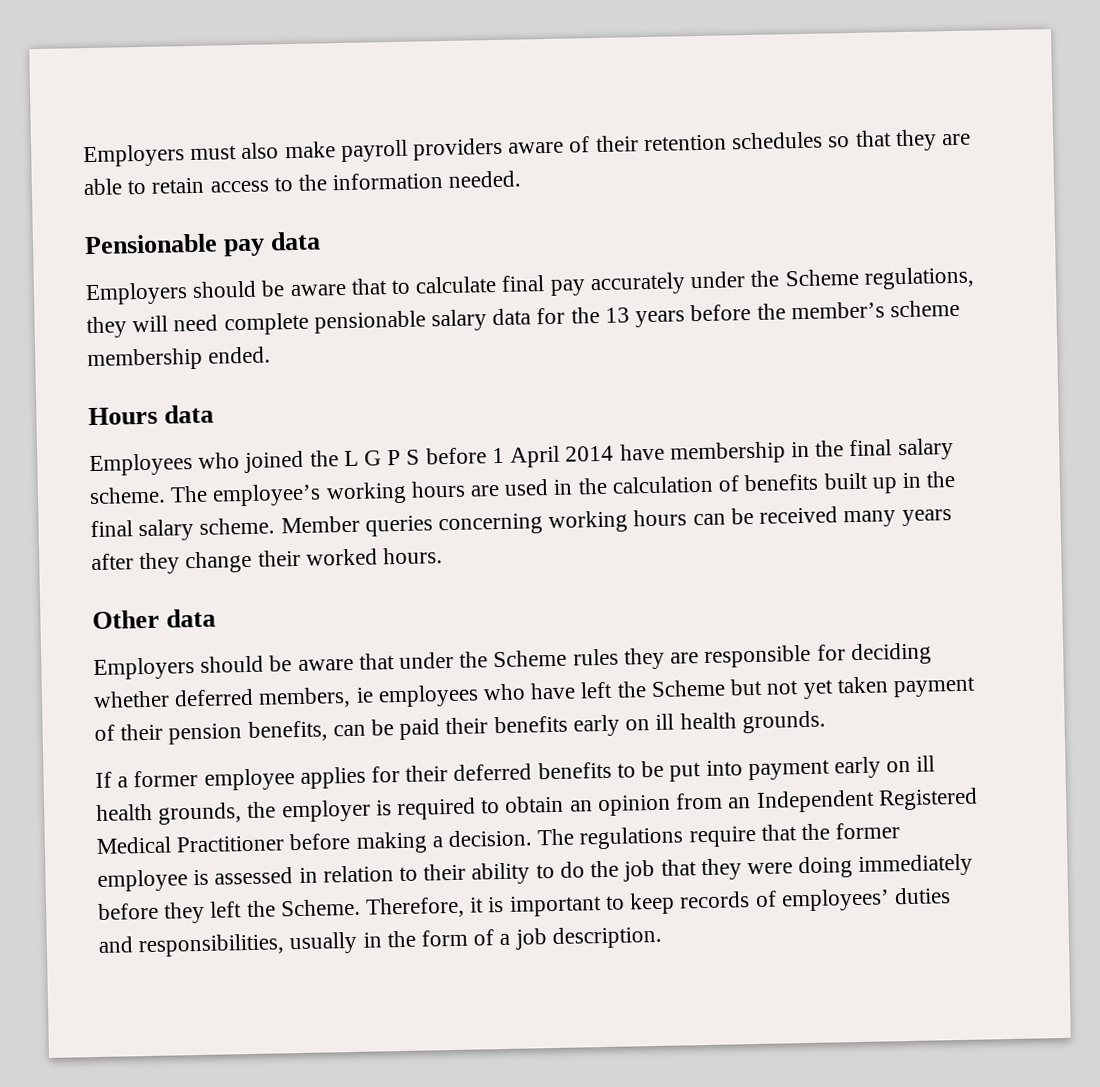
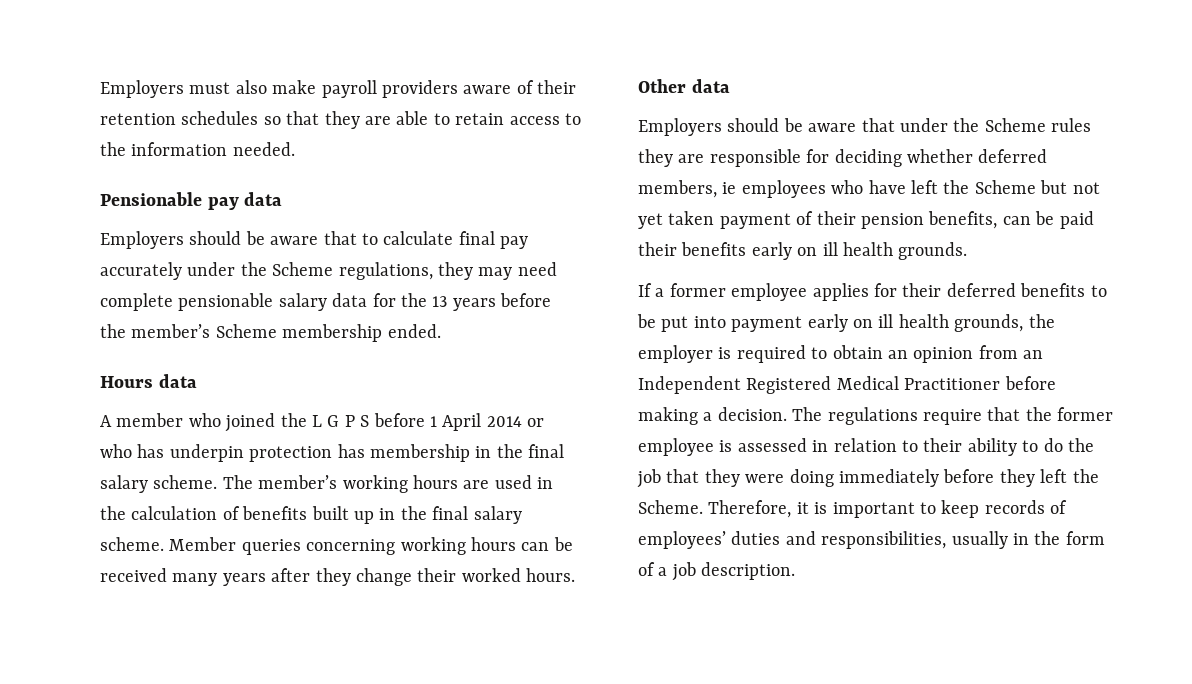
[132,315,169,333] will -> [478,267,513,280] may
[889,299,960,318] scheme -> [215,324,277,338] Scheme
[89,453,193,477] Employees -> [100,413,184,427] A member
[619,443,665,461] have -> [527,418,545,427] [100,444,365,462] or who has underpin protection has
[212,483,322,507] employee’s -> [258,475,338,489] member’s

